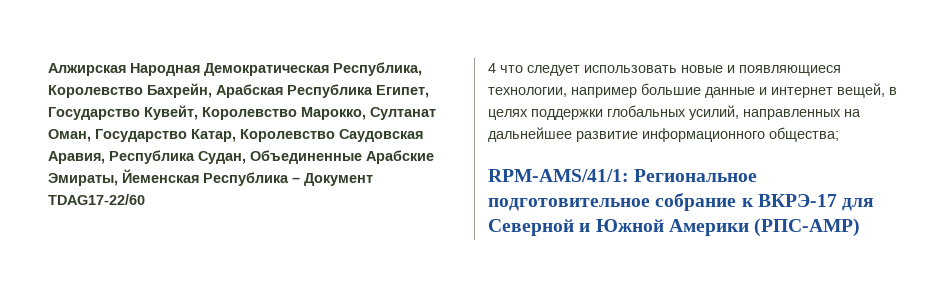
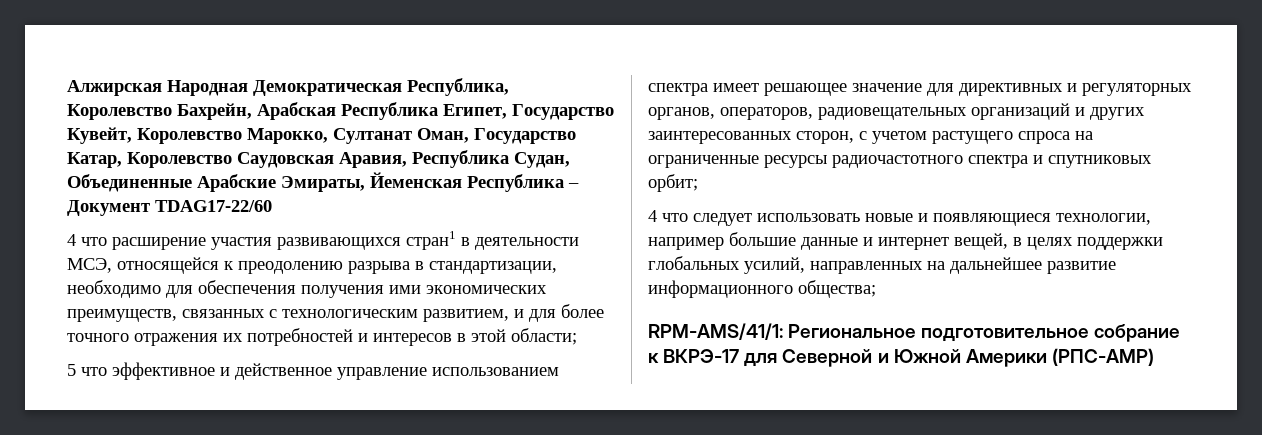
(145, 199) none -> [67,231,579,250] [67,257,557,274] [67,280,547,298] [67,304,604,322] [67,328,577,346] [67,362,559,380] [648,83,1192,96] [648,103,1145,120] [648,131,1093,144] [648,155,1152,168] [648,174,698,192] // 4 что расширение участия развивающихся стран1 в деятельности МСЭ, относящейся к преодолению разрыва в стандартизации, необходимо для обеспечения получения ими экономических преимуществ, связанных с технологическим развитием, и для более точного отражения их потребностей и интересов в этой области; // 5 что эффективное и действенное управление использованием спектра имеет решающее значение для директивных и регуляторных органов, операторов, радиовещательных организаций и других заинтересованных сторон, с учетом растущего спроса на ограниченные ресурсы радиочастотного спектра и спутниковых орбит;

